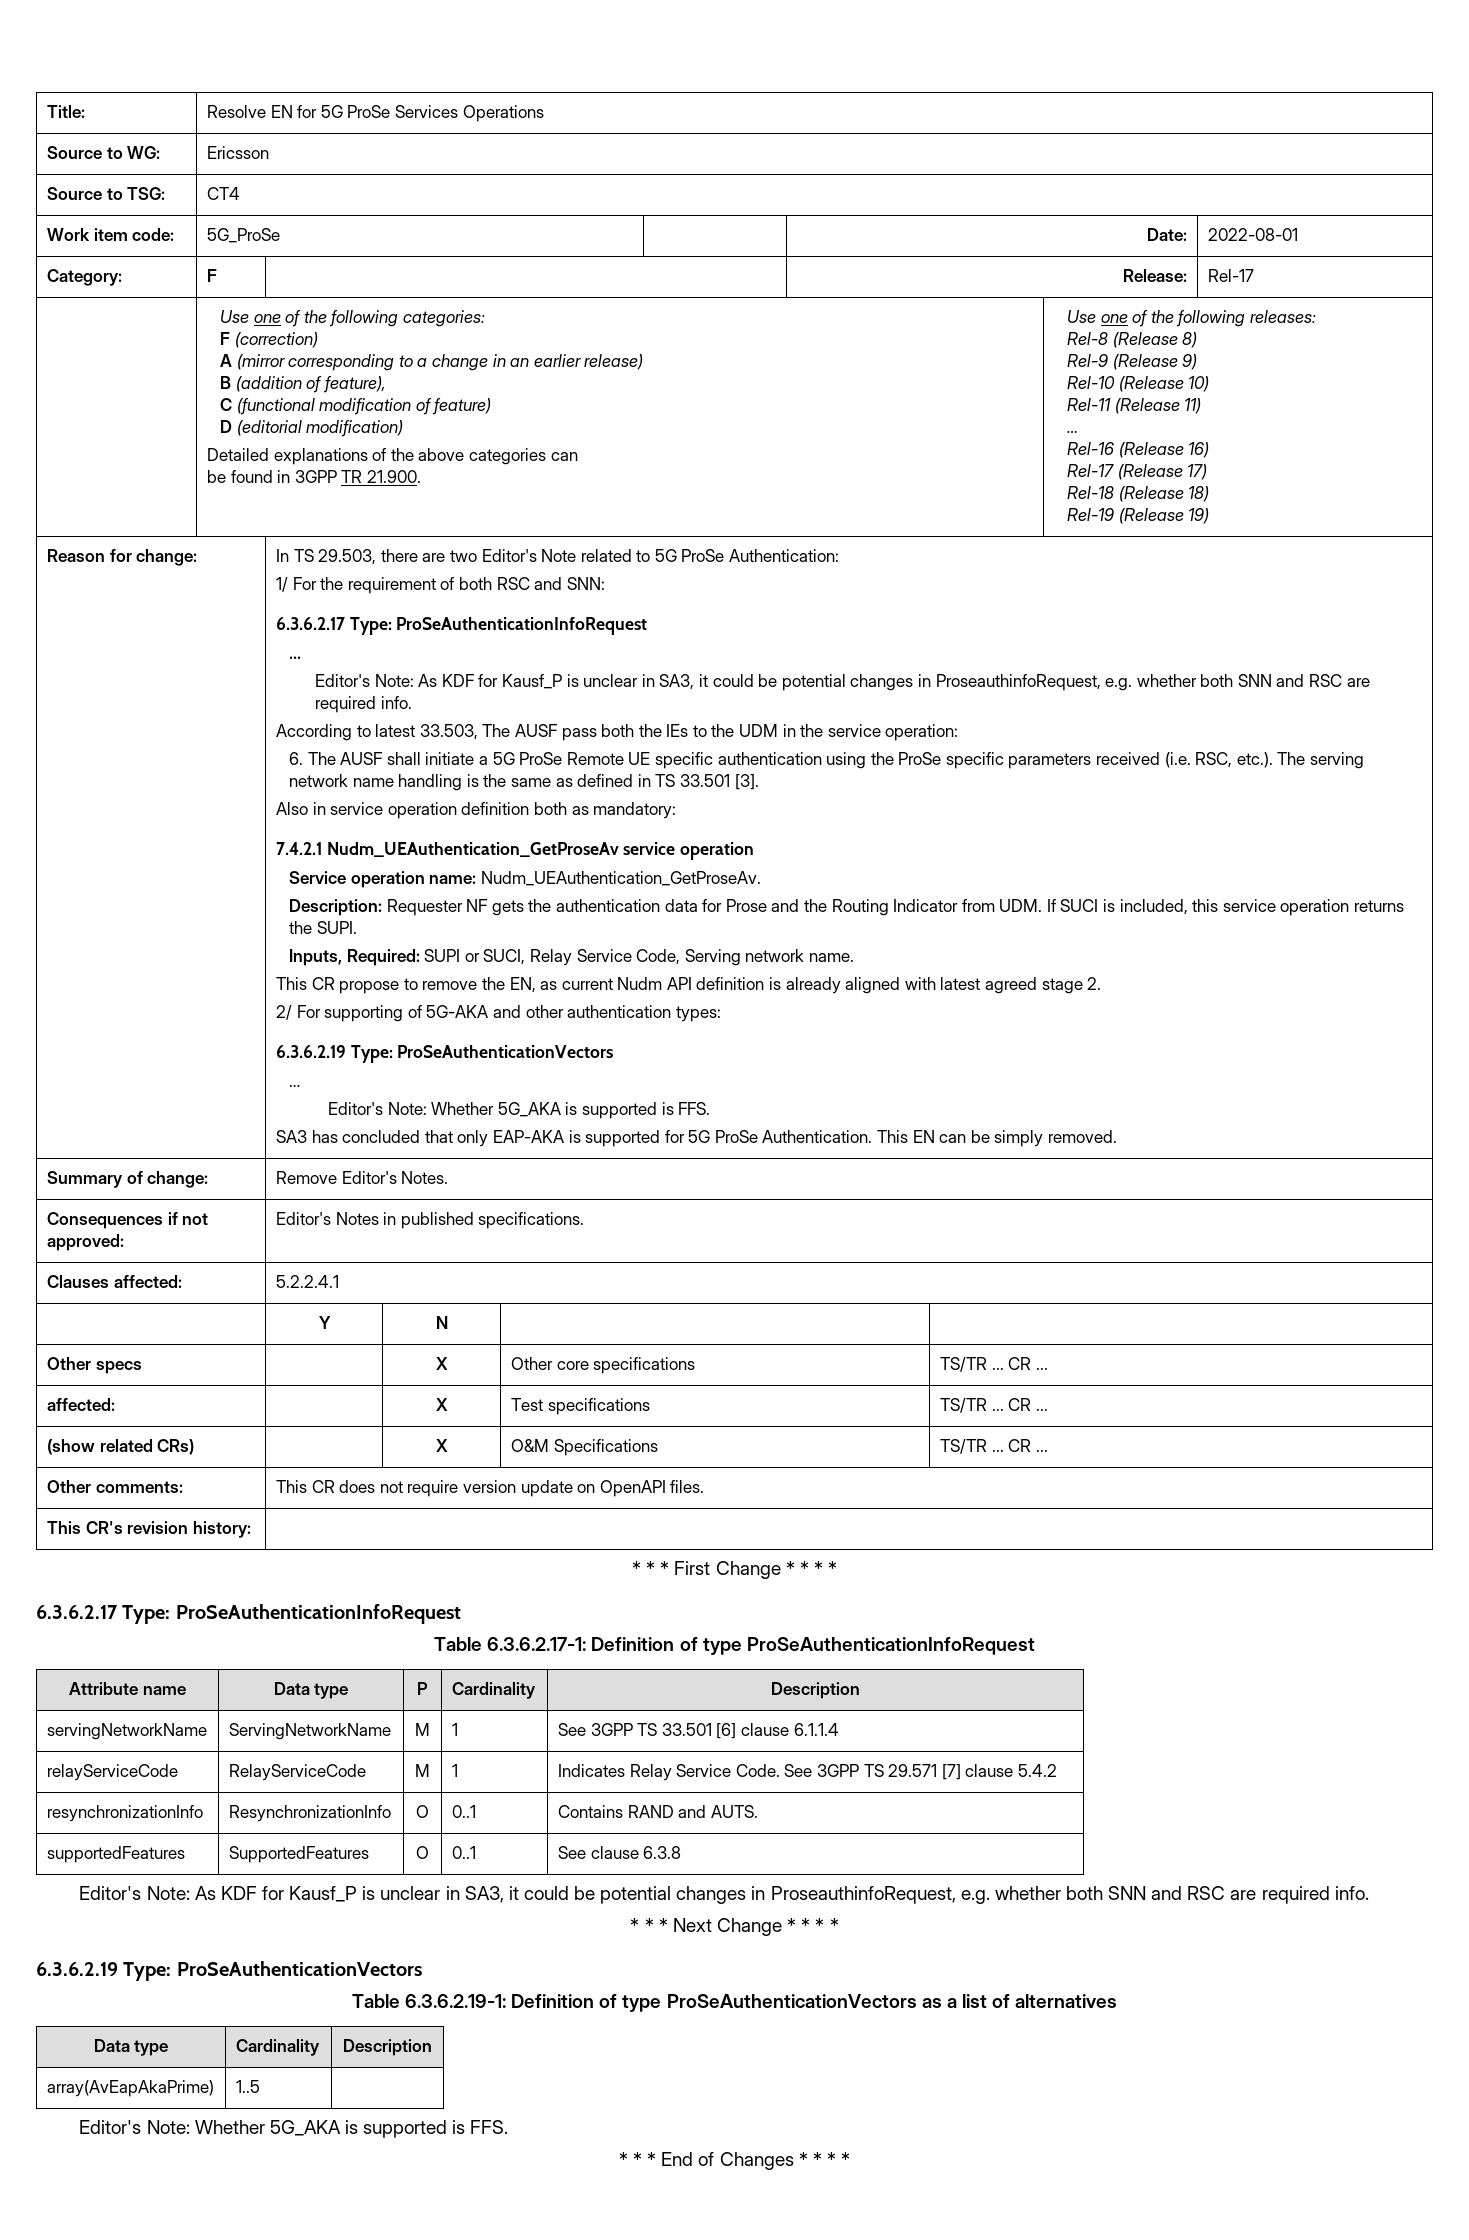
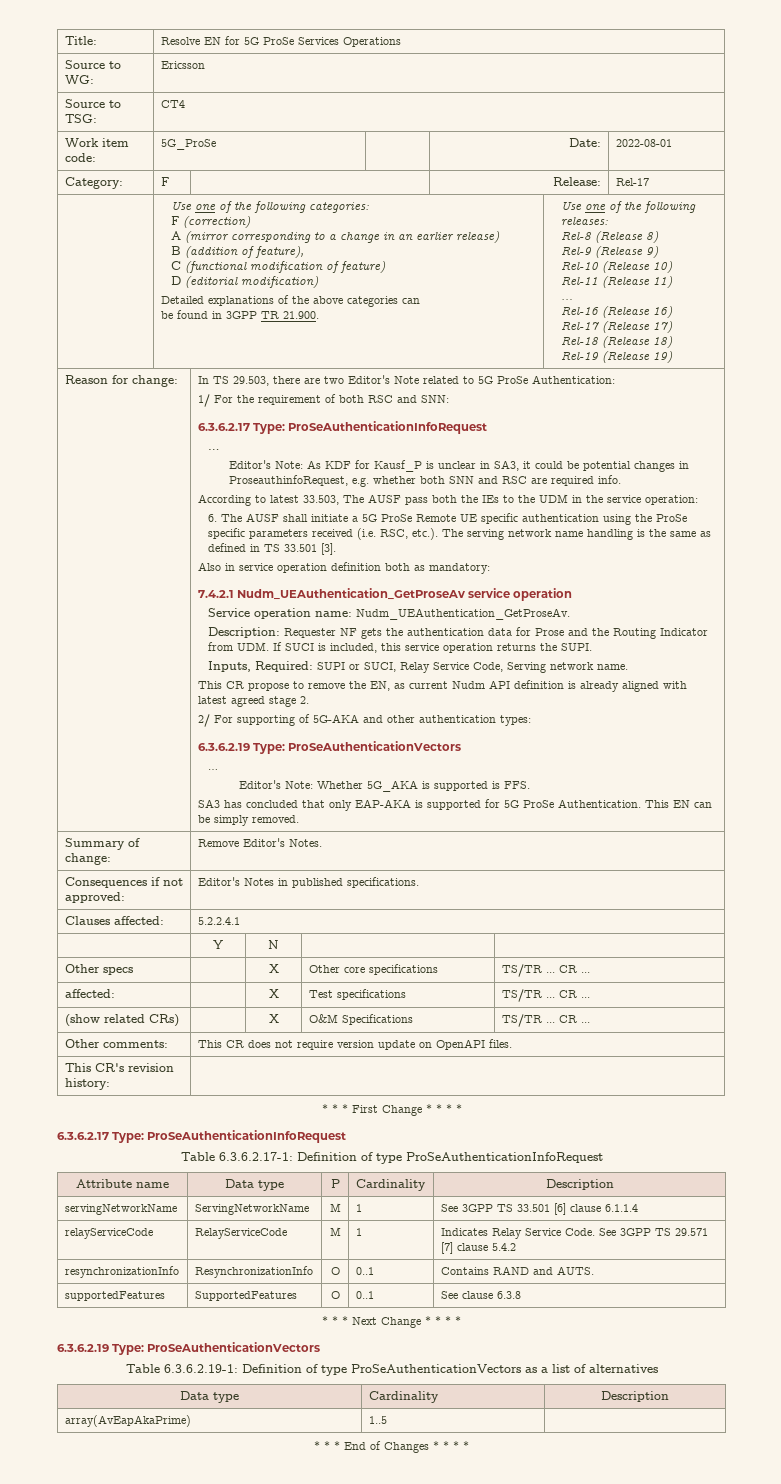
[79,1886,1369,1904] // Editor's Note: As KDF for Kausf_P is unclear in SA3, it could be potential changes in ProseauthinfoRequest, e.g. whether both SNN and RSC are required info. -> (521, 1295) none
[79,2120,509,2138] // Editor's Note: Whether 5G_AKA is supported is FFS. -> (387, 1420) none

